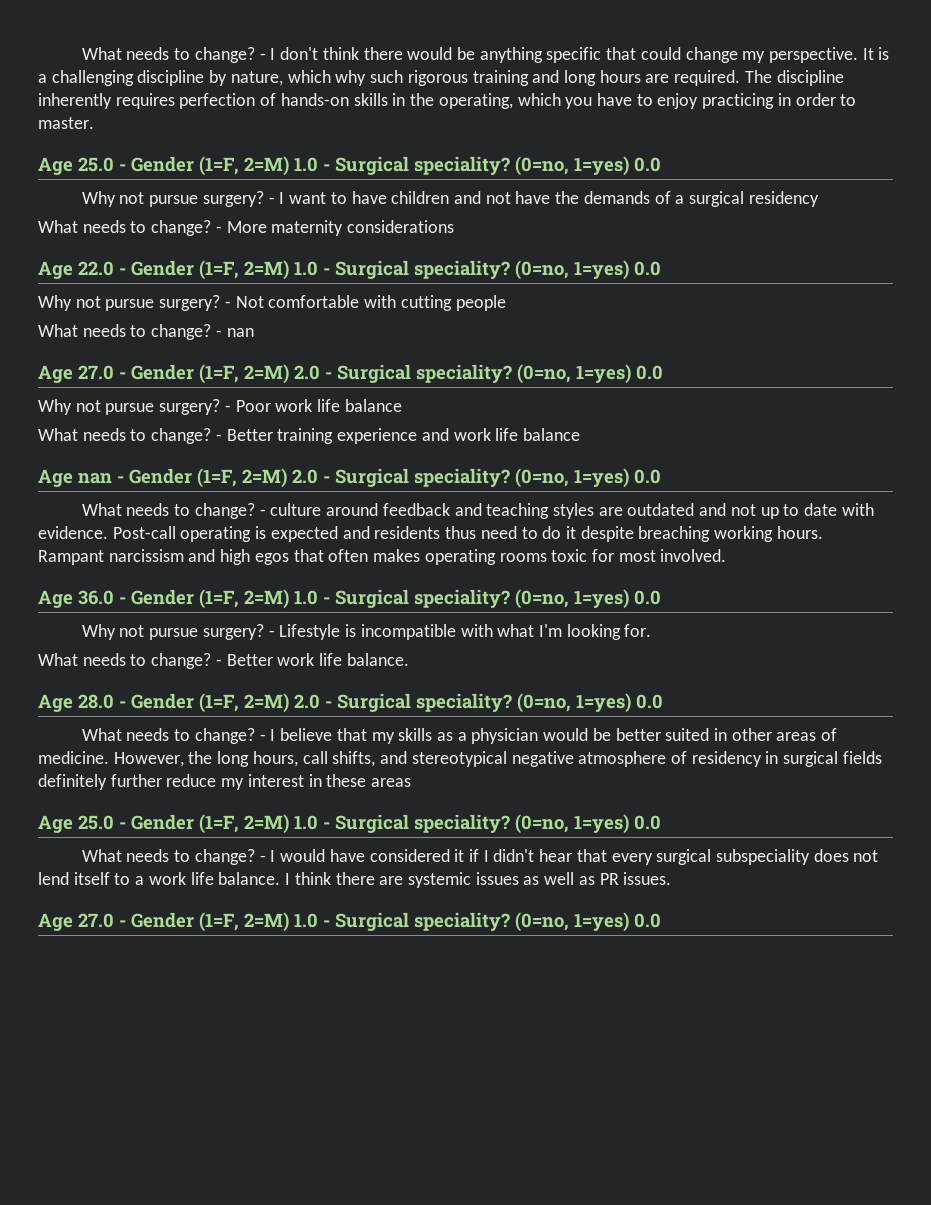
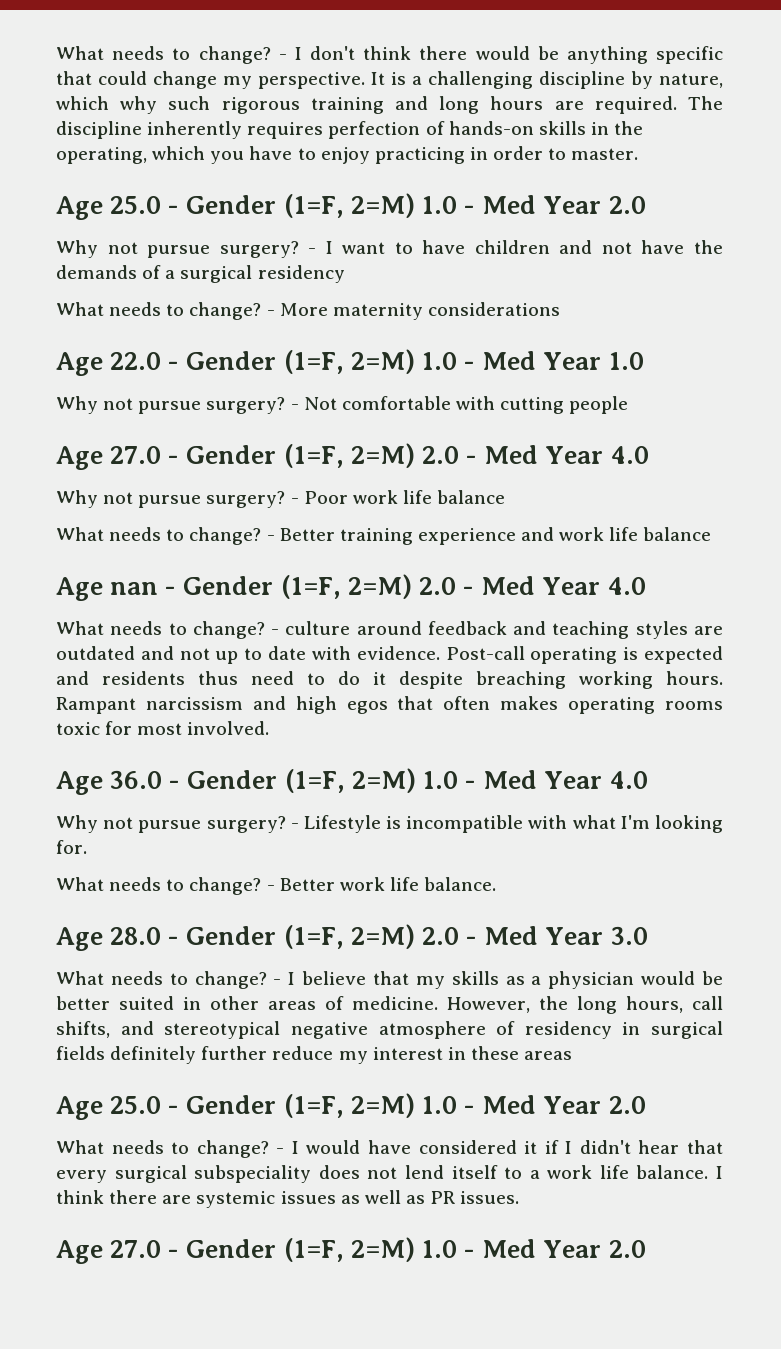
[335,156,661,176] Surgical speciality? (0=no, 1=yes) 0.0 -> [482,195,646,214] Med Year 2.0
[335,260,661,280] Surgical speciality? (0=no, 1=yes) 0.0 -> [482,351,644,370] Med Year 1.0
[38,324,254,340] // What needs to change? - nan -> (629, 405) none
[337,364,663,384] Surgical speciality? (0=no, 1=yes) 0.0 -> [484,445,649,464] Med Year 4.0
[335,468,661,488] Surgical speciality? (0=no, 1=yes) 0.0 -> [481,576,646,595] Med Year 4.0
[335,589,661,609] Surgical speciality? (0=no, 1=yes) 0.0 -> [483,770,648,789] Med Year 4.0
[337,693,663,713] Surgical speciality? (0=no, 1=yes) 0.0 -> [484,926,648,945] Med Year 3.0
[335,814,661,834] Surgical speciality? (0=no, 1=yes) 0.0 -> [482,1095,646,1114] Med Year 2.0
[335,912,661,932] Surgical speciality? (0=no, 1=yes) 0.0 -> [482,1239,646,1258] Med Year 2.0

